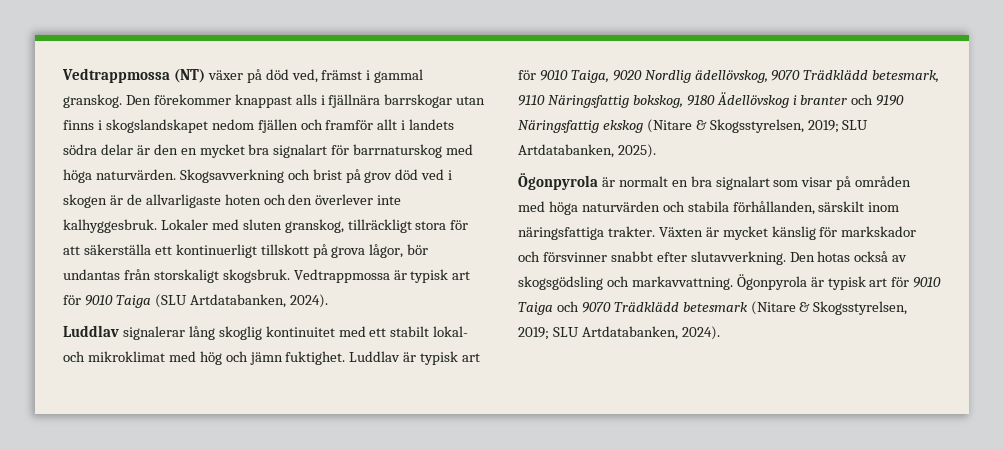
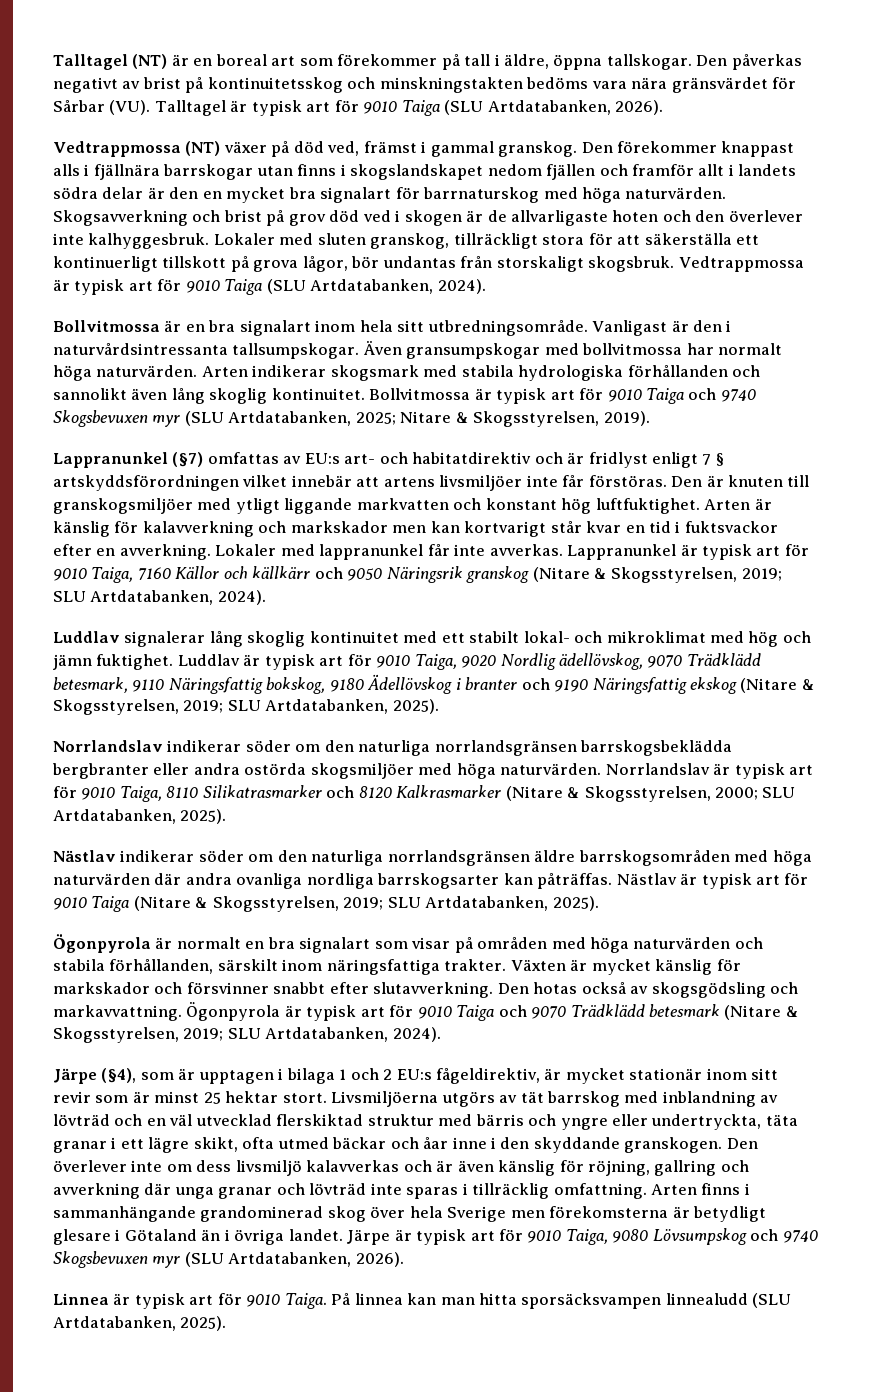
(62, 75) none -> [53,54,802,70] [53,77,797,93] [53,100,663,116] Talltagel (NT) är en boreal art som förekommer på tall i äldre, öppna tallskogar. Den påverkas negativt av brist på kontinuitetsskog och minskningstakten bedöms vara nära gränsvärdet för Sårbar (VU). Talltagel är typisk art för 9010 Taiga (SLU Artdatabanken, 2026). //
(328, 301) none -> [53,320,732,336] [53,340,783,359] [53,365,761,381] [53,388,756,404] [53,410,650,427] [53,452,724,468] [53,475,810,491] [53,498,772,514] [53,521,778,537] [53,544,809,560] [53,566,782,583] [53,590,266,605] // Bollvitmossa är en bra signalart inom hela sitt utbredningsområde. Vanligast är den i naturvårdsintressanta tallsumpskogar. Även gransumpskogar med bollvitmossa har normalt höga naturvärden. Arten indikerar skogsmark med stabila hydrologiska förhållanden och sannolikt även lång skoglig kontinuitet. Bollvitmossa är typisk art för 9010 Taiga och 9740 Skogsbevuxen myr (SLU Artdatabanken, 2025; Nitare & Skogsstyrelsen, 2019). // Lappranunkel (§7) omfattas av EU:s art- och habitatdirektiv och är fridlyst enligt 7 § artskyddsförordningen vilket innebär att artens livsmiljöer inte får förstöras. Den är knuten till granskogsmiljöer med ytligt liggande markvatten och konstant hög luftfuktighet. Arten är känslig för kalavverkning och markskador men kan kortvarigt står kvar en tid i fuktsvackor efter en avverkning. Lokaler med lappranunkel får inte avverkas. Lappranunkel är typisk art för 9010 Taiga, 7160 Källor och källkärr och 9050 Näringsrik granskog (Nitare & Skogsstyrelsen, 2019; SLU Artdatabanken, 2024).
(656, 151) none -> [53,740,733,756] [52,763,814,779] [53,785,796,802] [53,809,227,824] [53,850,812,866] [53,873,809,889] [53,896,599,912] // Norrlandslav indikerar söder om den naturliga norrlandsgränsen barrskogsbeklädda bergbranter eller andra ostörda skogsmiljöer med höga naturvärden. Norrlandslav är typisk art för 9010 Taiga, 8110 Silikatrasmarker och 8120 Kalkrasmarker (Nitare & Skogsstyrelsen, 2000; SLU Artdatabanken, 2025). // Nästlav indikerar söder om den naturliga norrlandsgränsen äldre barrskogsområden med höga naturvärden där andra ovanliga nordliga barrskogsarter kan påträffas. Nästlav är typisk art för 9010 Taiga (Nitare & Skogsstyrelsen, 2019; SLU Artdatabanken, 2025).
(720, 333) none -> [53,1068,779,1084] [53,1091,779,1107] [53,1114,798,1130] [53,1137,758,1153] [53,1160,749,1176] [53,1183,750,1199] [53,1206,767,1222] [53,1228,818,1245] [53,1251,404,1268] [53,1293,792,1309] [53,1316,227,1331] // Järpe (§4), som är upptagen i bilaga 1 och 2 EU:s fågeldirektiv, är mycket stationär inom sitt revir som är minst 25 hektar stort. Livsmiljöerna utgörs av tät barrskog med inblandning av lövträd och en väl utvecklad flerskiktad struktur med bärris och yngre eller undertryckta, täta granar i ett lägre skikt, ofta utmed bäckar och åar inne i den skyddande granskogen. Den överlever inte om dess livsmiljö kalavverkas och är även känslig för röjning, gallring och avverkning där unga granar och lövträd inte sparas i tillräcklig omfattning. Arten finns i sammanhängande grandominerad skog över hela Sverige men förekomsterna är betydligt glesare i Götaland än i övriga landet. Järpe är typisk art för 9010 Taiga, 9080 Lövsumpskog och 9740 Skogsbevuxen myr (SLU Artdatabanken, 2026). // Linnea är typisk art för 9010 Taiga. På linnea kan man hitta sporsäcksvampen linnealudd (SLU Artdatabanken, 2025).

